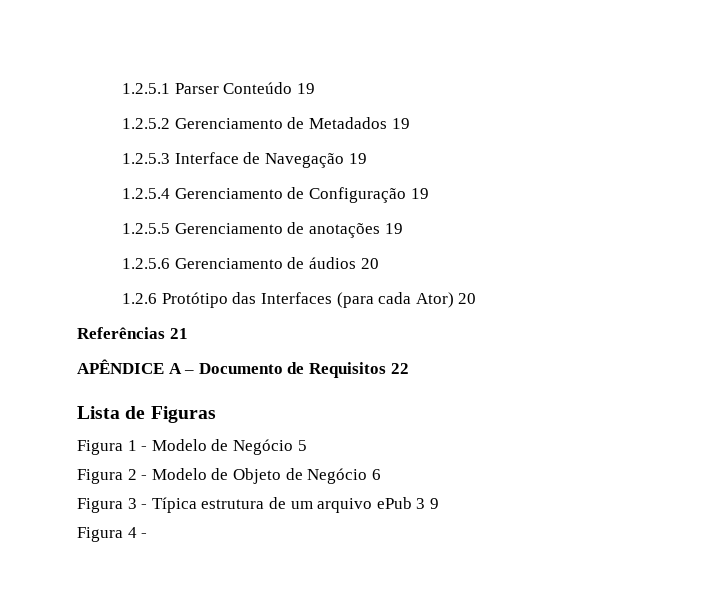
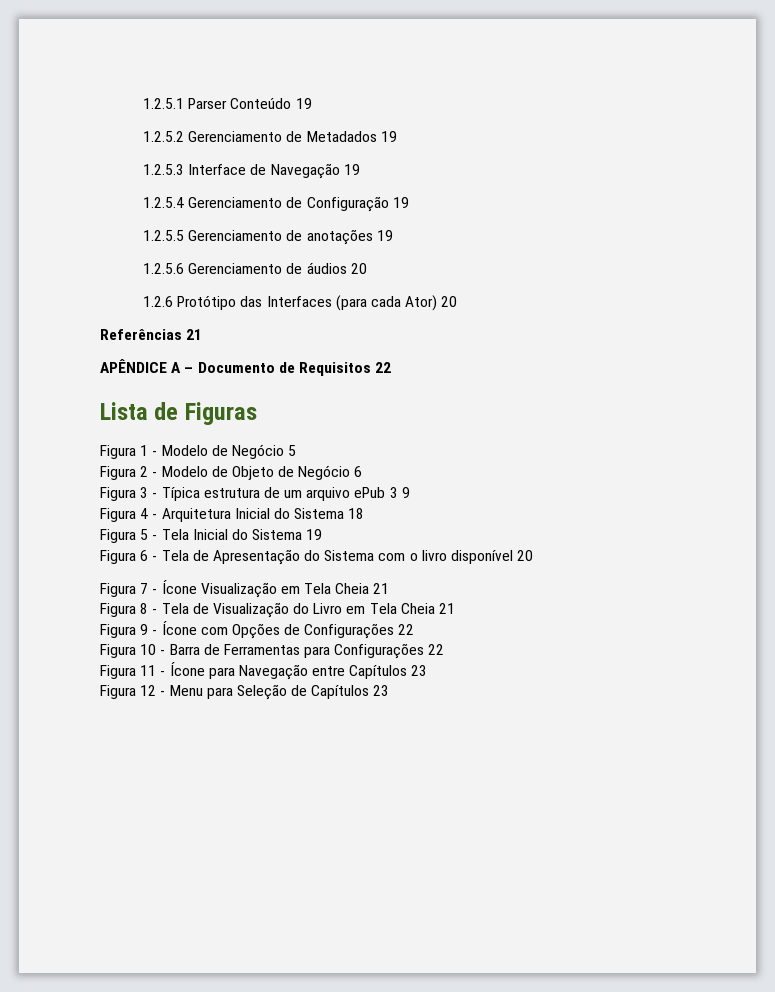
(148, 535) none -> [161,508,365,522] [100,529,323,543] [100,549,534,565] [100,580,390,598] [100,602,456,618] [100,621,415,639] [100,643,445,659] [100,662,428,680] [100,684,390,700] Arquitetura Inicial do Sistema 18 // Figura 5 - Tela Inicial do Sistema 19 // Figura 6 - Tela de Apresentação do Sistema com o livro disponível 20 // Figura 7 - Ícone Visualização em Tela Cheia 21 // Figura 8 - Tela de Visualização do Livro em Tela Cheia 21 // Figura 9 - Ícone com Opções de Configurações 22 // Figura 10 - Barra de Ferramentas para Configurações 22 // Figura 11 - Ícone para Navegação entre Capítulos 23 // Figura 12 - Menu para Seleção de Capítulos 23

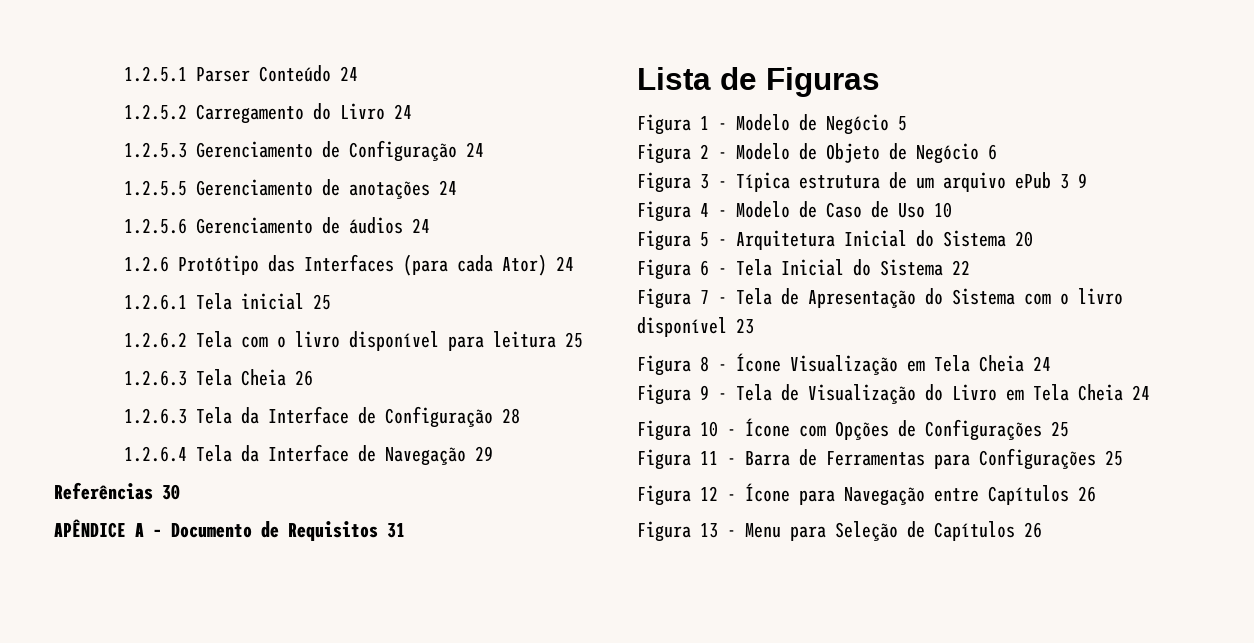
[295,98,312,109] 19 -> [339,66,358,81] 24
[188,131,397,142] [143,163,360,179] [143,197,185,208] Gerenciamento de Metadados 19 // 1.2.5.3 Interface de Navegação 19 // 1.2.5.4 -> [195,103,412,124] [123,142,187,158] Carregamento do Livro 24 // 1.2.5.3
[392,197,409,208] 19 -> [465,142,484,157] 24
[376,230,393,241] 19 -> [438,180,457,195] 24
[350,263,367,274] 20 -> [411,218,430,233] 24
[441,296,458,307] 20 -> [555,256,574,271] [123,293,331,310] [123,331,583,351] [123,369,313,386] [123,406,520,428] [123,444,493,466] 24 // 1.2.6.1 Tela inicial 25 // 1.2.6.2 Tela com o livro disponível para leitura 25 // 1.2.6.3 Tela Cheia 26 // 1.2.6.3 Tela da Interface de Configuração 28 // 1.2.6.4 Tela da Interface de Navegação 29
[186,329,203,340] 21 -> [162,484,180,500] 30
[375,362,392,373] 22 -> [387,523,405,538] 31
(158, 516) none -> [736,201,952,218] [637,230,727,251] Modelo de Caso de Uso 10 // Figura 5 -
[348,508,365,519] [100,529,149,543] 18 // Figura 5 -> [1015,231,1033,247] [637,259,709,280] 20 // Figura 6
[306,529,323,540] [100,550,149,564] 19 // Figura 6 -> [952,260,970,275] [637,288,709,309] 22 // Figura 7
[517,550,534,561] [100,583,149,597] 20 // Figura 7 -> [736,318,754,334] [637,355,709,376] 23 // Figura 8
[373,583,390,594] [100,603,149,617] 21 // Figura 8 -> [1033,356,1051,371] [637,384,709,405] 24 // Figura 9
[439,603,456,614] [100,624,149,638] 21 // Figura 9 -> [1132,385,1150,400] [637,420,718,441] 24 // Figura 10
[398,624,415,635] [100,644,157,658] 22 // Figura 10 -> [1051,421,1069,437] [637,449,718,470] 25 // Figura 11
[428,644,445,655] [100,665,157,679] 22 // Figura 11 -> [1105,450,1123,466] [637,485,718,506] 25 // Figura 12
[411,665,428,676] [100,685,157,699] 23 // Figura 12 -> [1078,486,1096,502] [637,521,718,542] 26 // Figura 13
[373,685,390,696] 23 -> [1024,522,1042,538] 26

